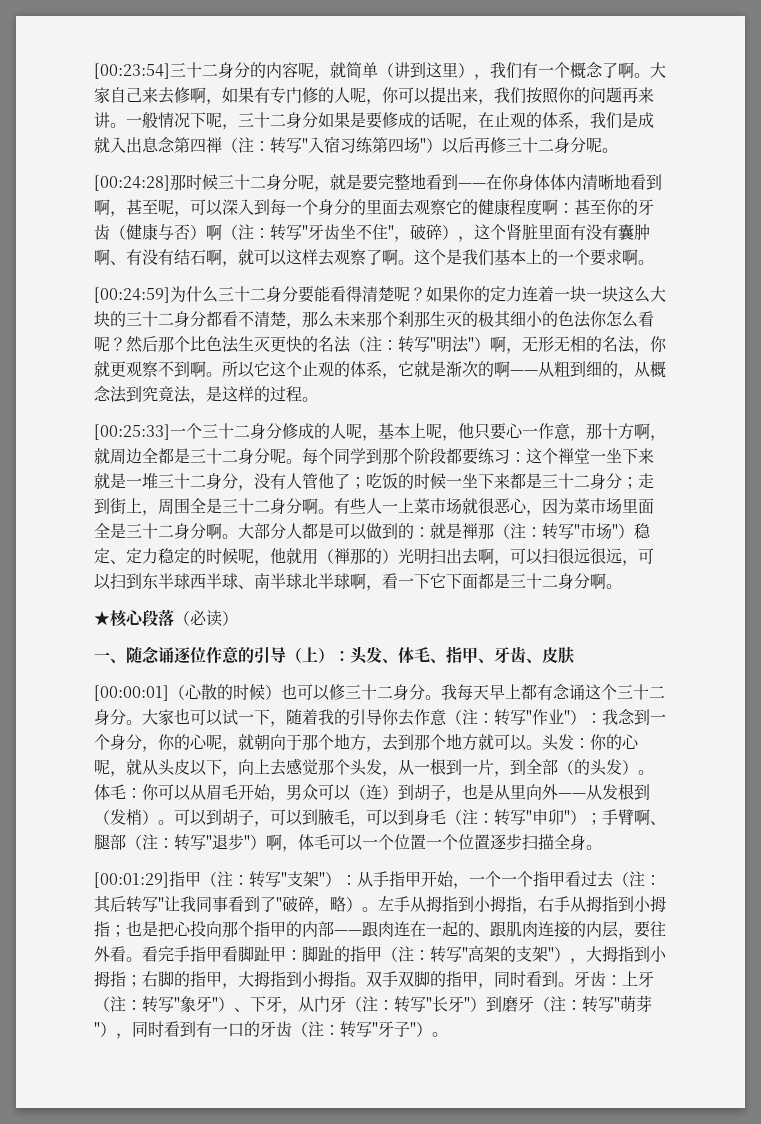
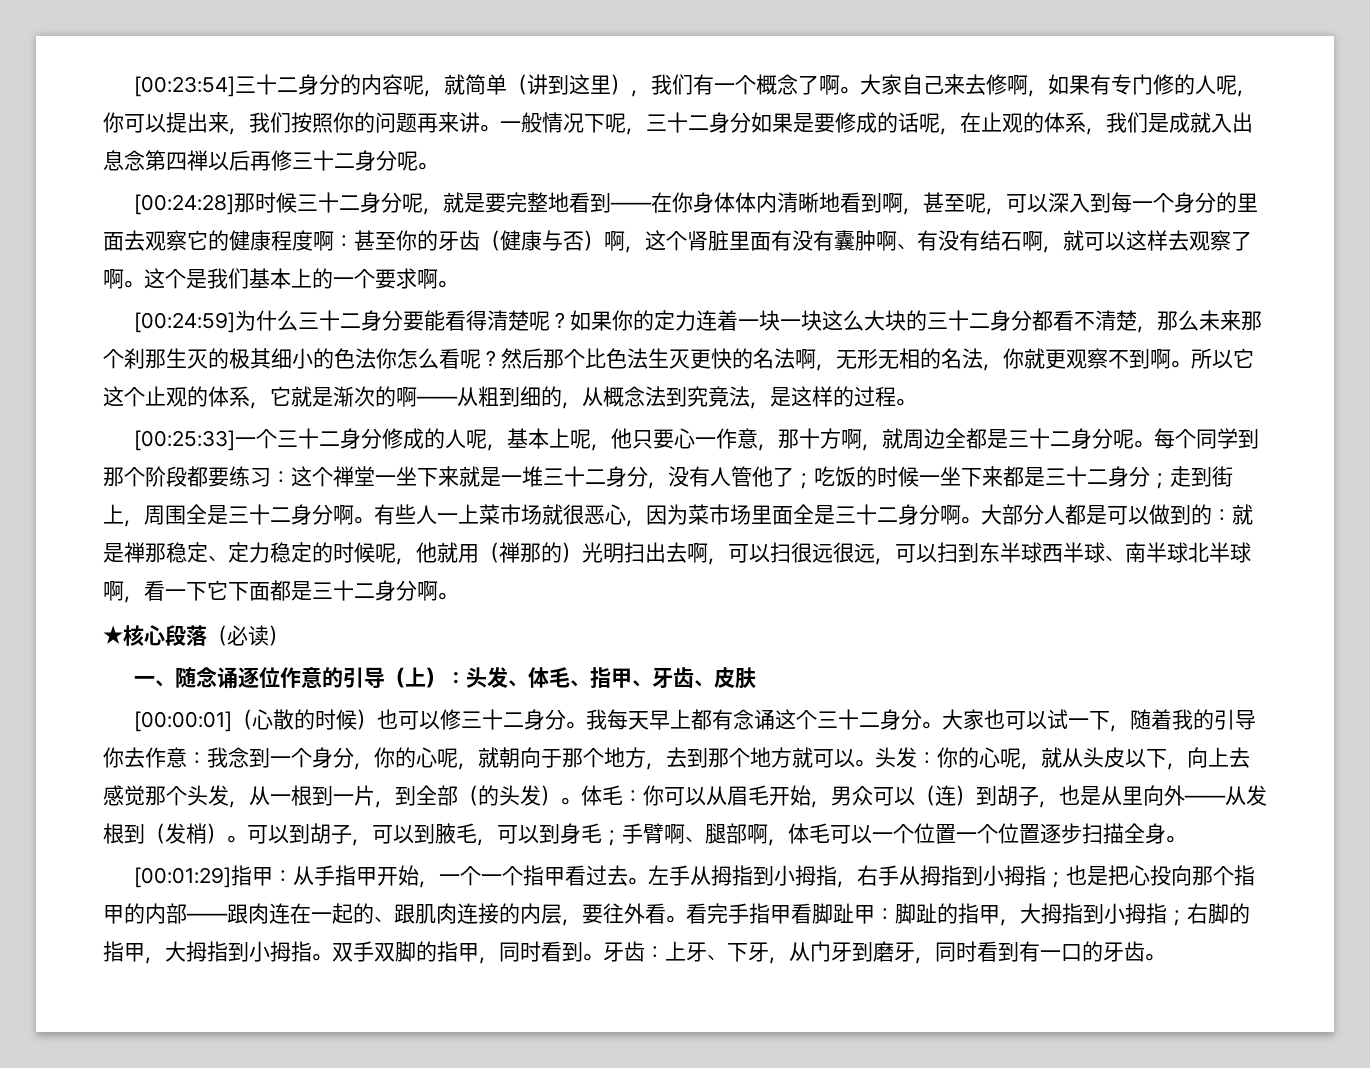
[222,136,442,154] （注：转写"入宿习练第四场"） -> (208, 160) none
[222,224,458,242] （注：转写"牙齿坐不住"，破碎） -> (625, 240) none
[350,336,490,353] （注：转写"明法"） -> (795, 358) none
[494,523,634,540] （注：转写"市场"） -> (166, 553) none
[446,709,586,726] （注：转写"作业"） -> (187, 757) none
[446,809,666,826] [94,834,266,851] （注：转写"申卯"）；手臂啊、腿部（注：转写"退步"） -> [602,823,747,846] ；手臂啊、腿部
[201,871,341,888] （注：转写"支架"） -> (274, 876) none
[613,871,661,887] [94,896,362,914] （注：其后转写"让我同事看到了"破碎，略） -> (629, 875) none
[382,945,570,963] （注：转写"高架的支架"） -> (1000, 914) none
[94,995,652,1014] [94,1022,116,1037] （注：转写"象牙"）、下牙，从门牙（注：转写"长牙"）到磨牙（注：转写"萌芽"） -> [707,941,915,964] 、下牙，从门牙到磨牙
[292,1021,432,1038] （注：转写"牙子"） -> (1145, 951) none

